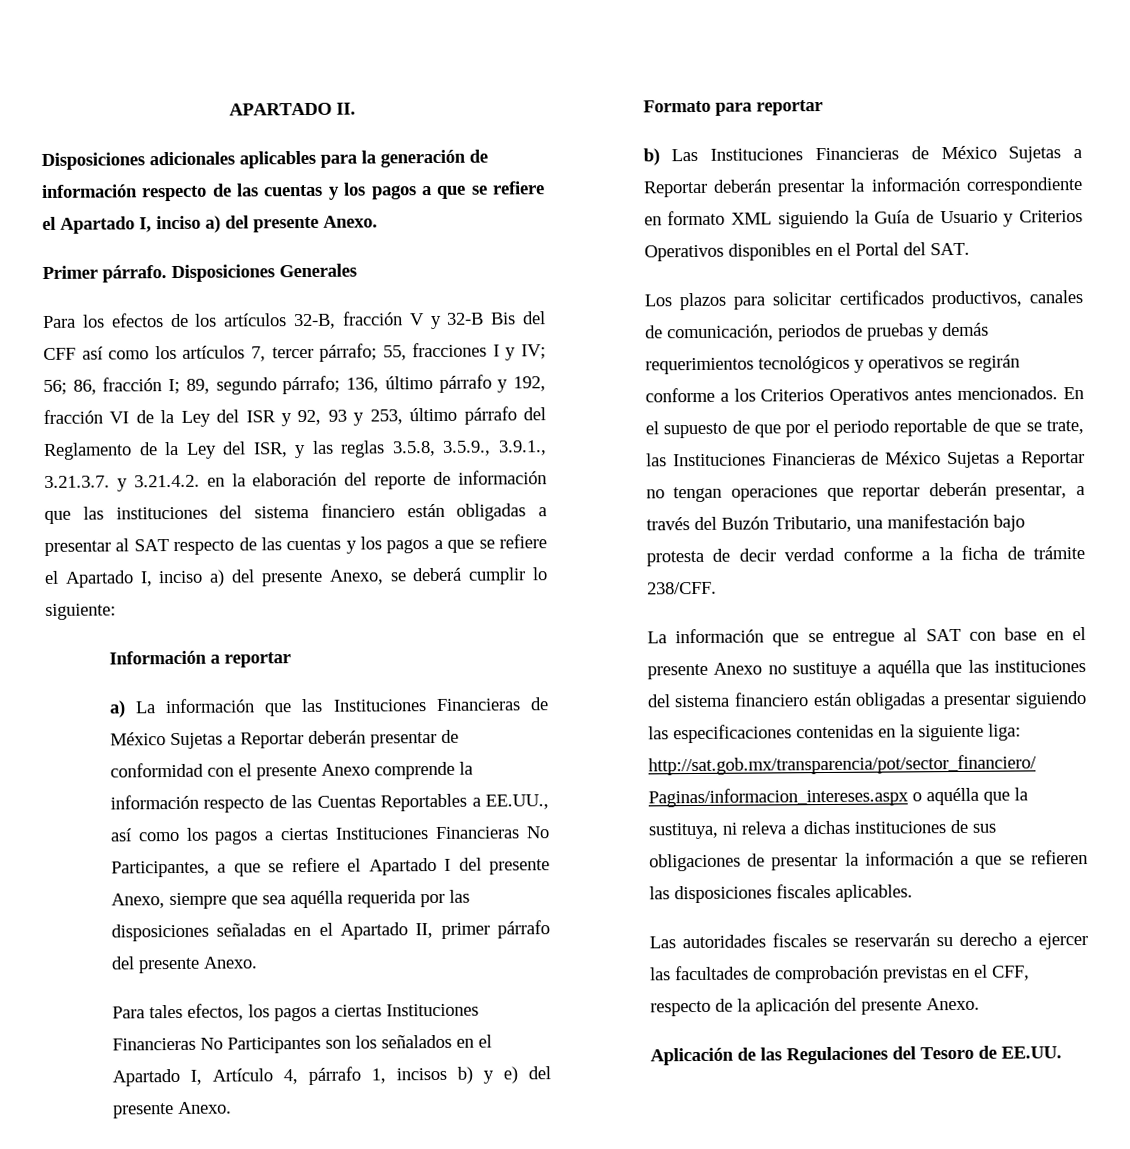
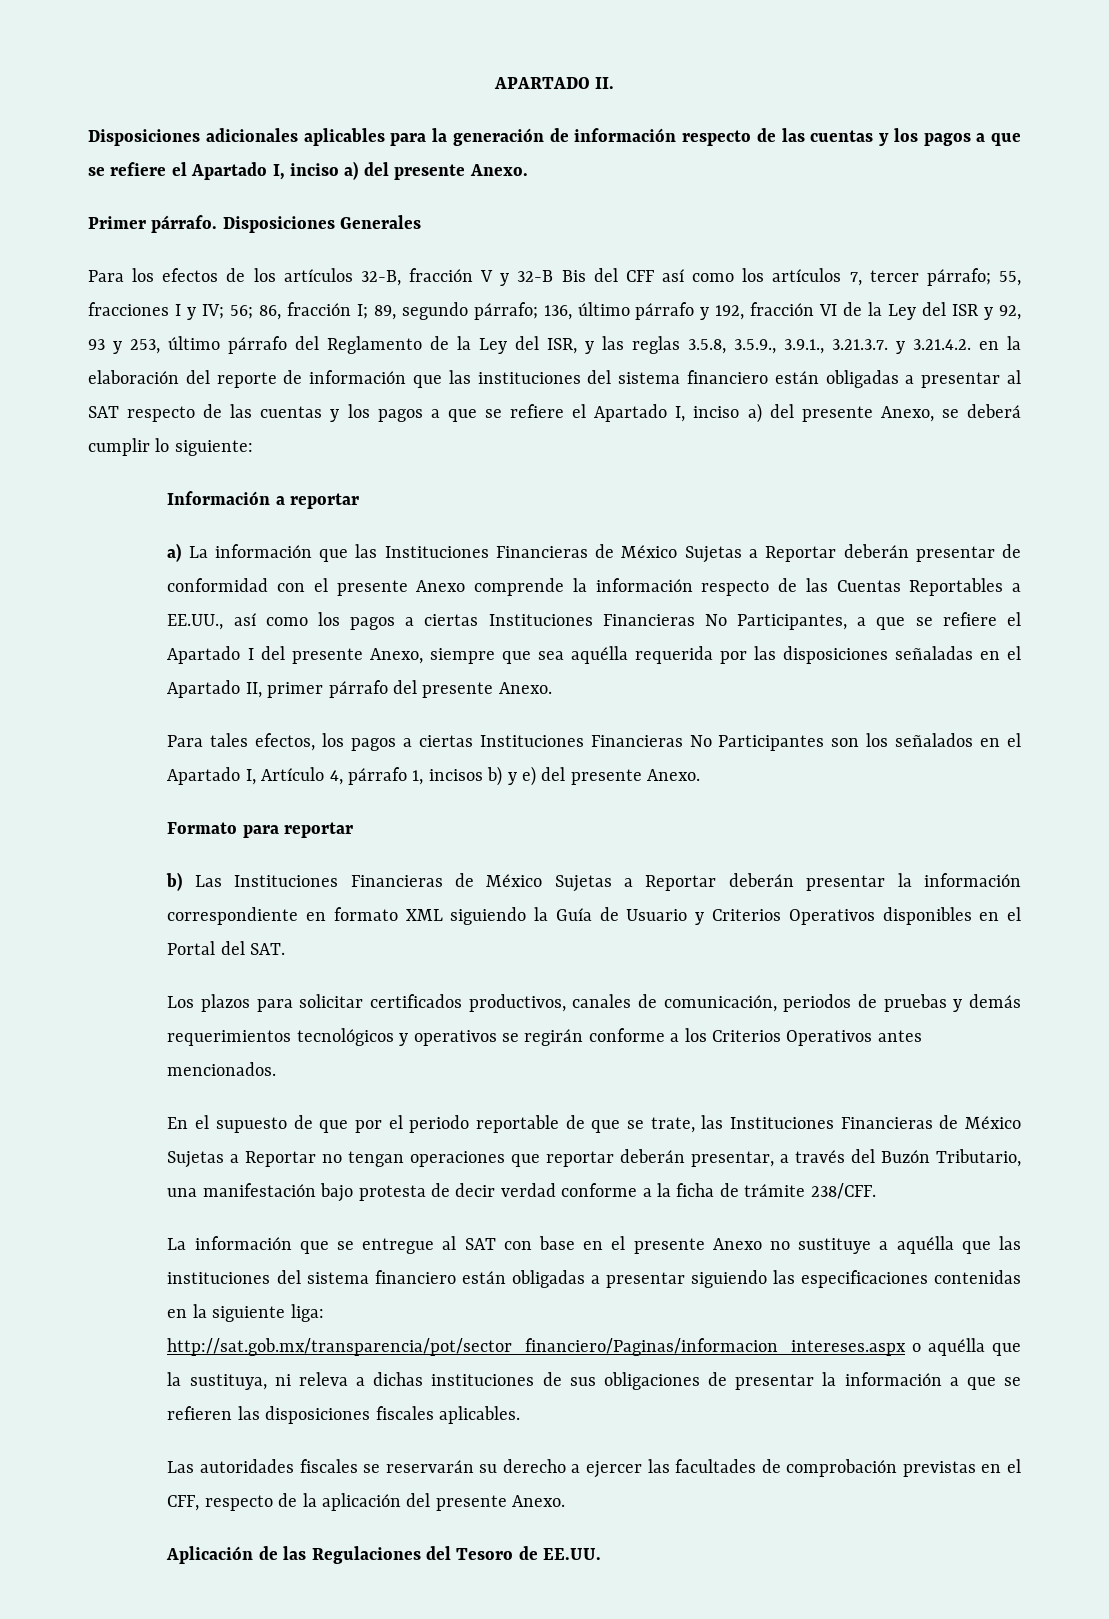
(1059, 393) none -> (277, 1069) //

